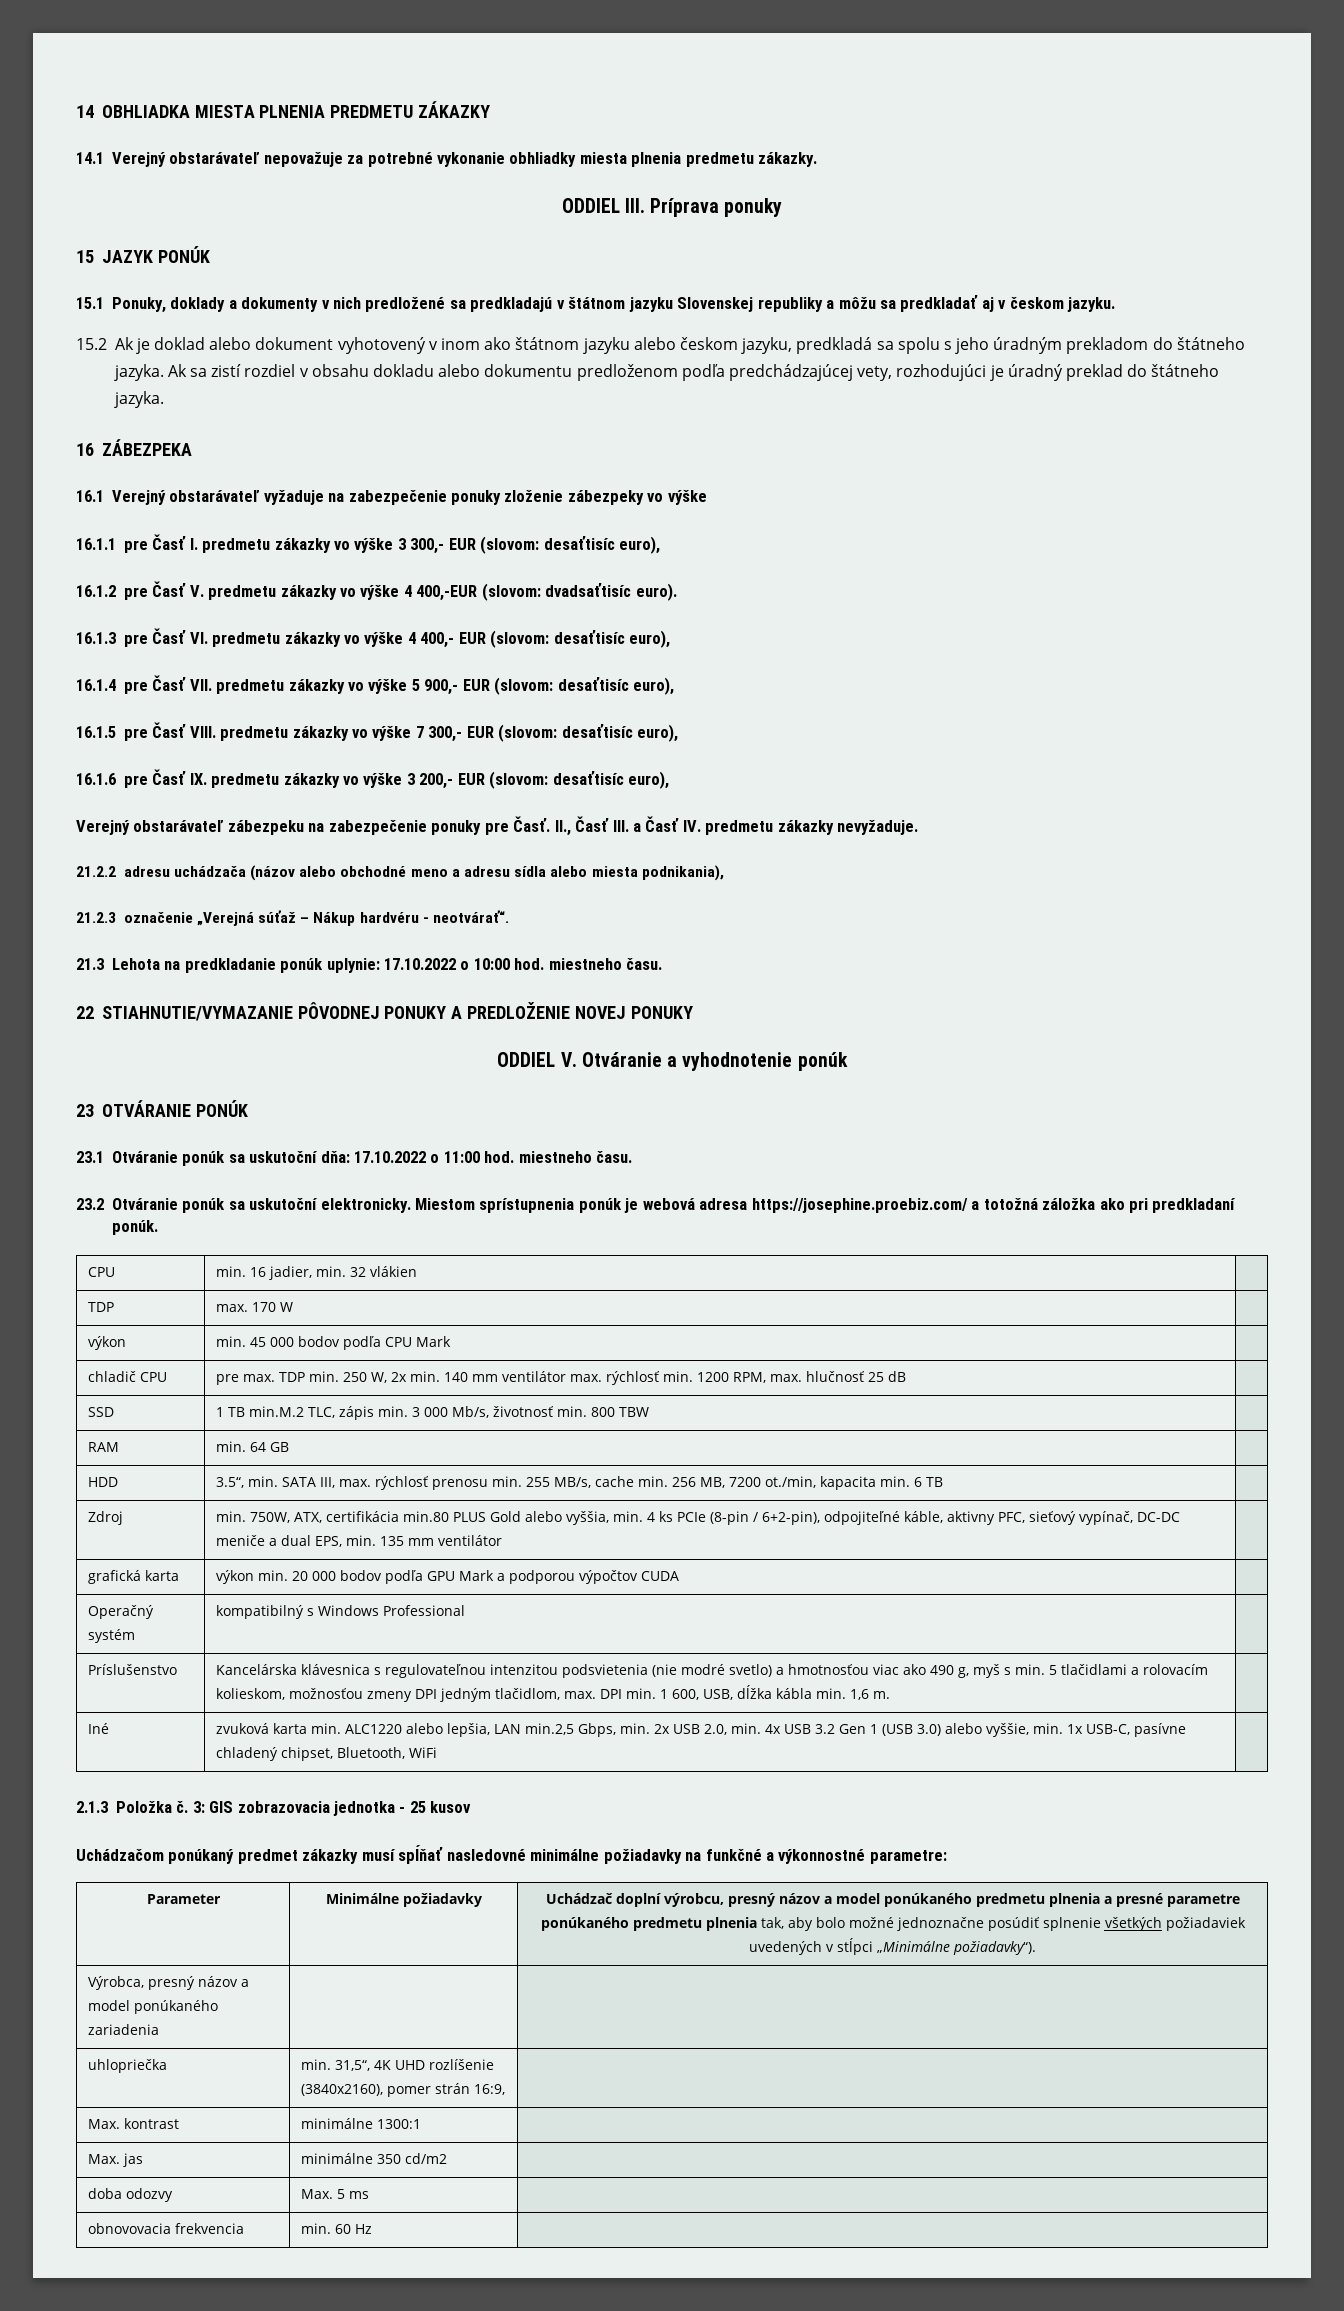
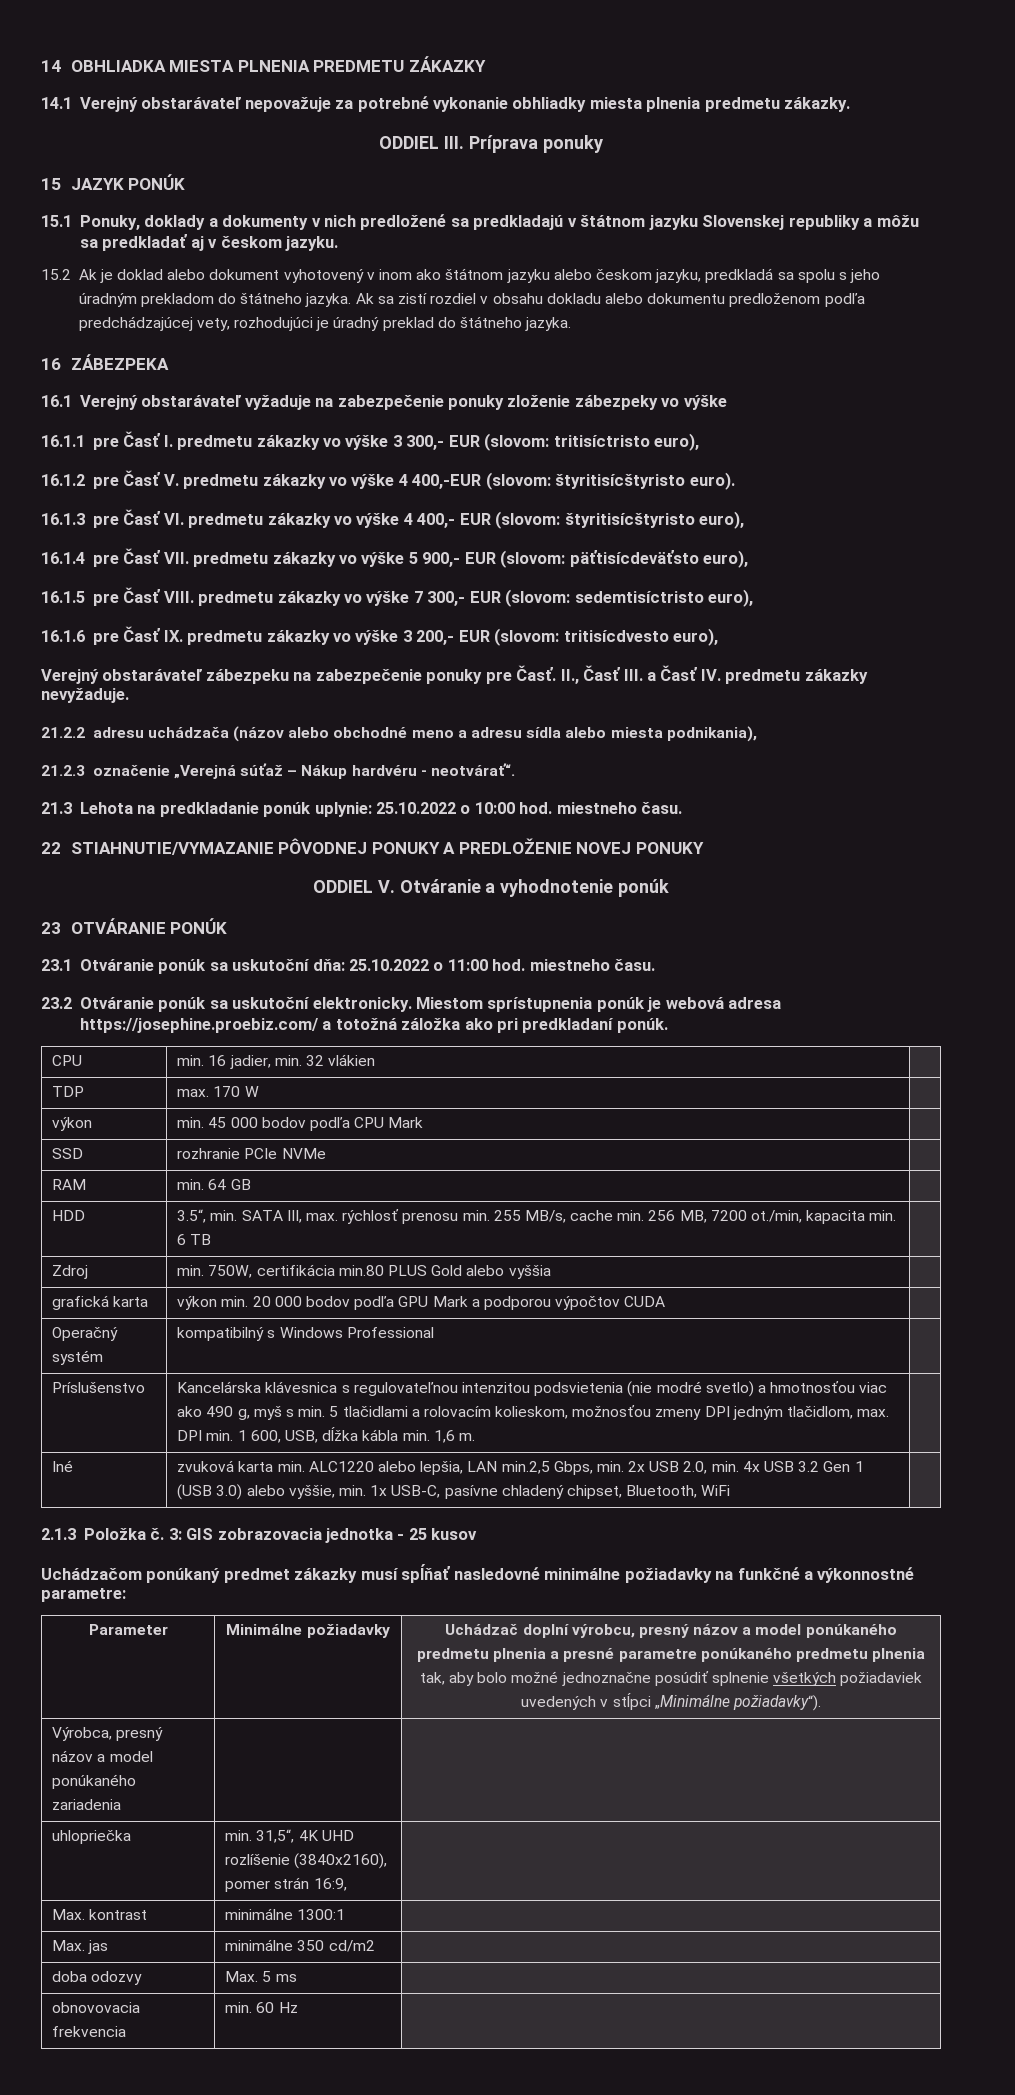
[543,536,615,550] desaťtisíc -> [553,435,650,447] tritisíctristo
[545,583,632,597] dvadsaťtisíc -> [555,473,686,489] štyritisícštyristo
[553,630,625,644] desaťtisíc -> [564,512,695,528] štyritisícštyristo
[557,677,629,691] desaťtisíc -> [569,550,699,567] päťtisícdeväťsto
[561,724,633,738] desaťtisíc -> [574,591,704,603] sedemtisíctristo
[552,771,624,785] desaťtisíc -> [563,630,669,642] tritisícdvesto
[384,958,457,970] 17.10.2022 -> [376,802,457,814] 25.10.2022
[354,1151,427,1163] 17.10.2022 -> [349,959,430,971] 25.10.2022
[87,1371,167,1382] [215,1371,906,1385] [87,1407,114,1417] [215,1406,649,1420] chladič CPU | pre max. TDP min. 250 W, 2x min. 140 mm ventilátor max. rýchlosť min. 1200 RPM, max. hlučnosť 25 dB | // SSD | 1 TB min.M.2 TLC, zápis min. 3 000 Mb/s, životnosť min. 800 TBW -> [52,1148,84,1159] [177,1148,326,1159] SSD | rozhranie PCIe NVMe
[293,1512,322,1523] ATX, -> (253, 1271) none
[565,1511,1180,1525] [215,1535,502,1547] vyššia, min. 4 ks PCIe (8-pin / 6+2-pin), odpojiteľné káble, aktivny PFC, sieťový vypínač, DC-DC meniče a dual EPS, min. 135 mm ventilátor -> [508,1265,551,1279] vyššia

